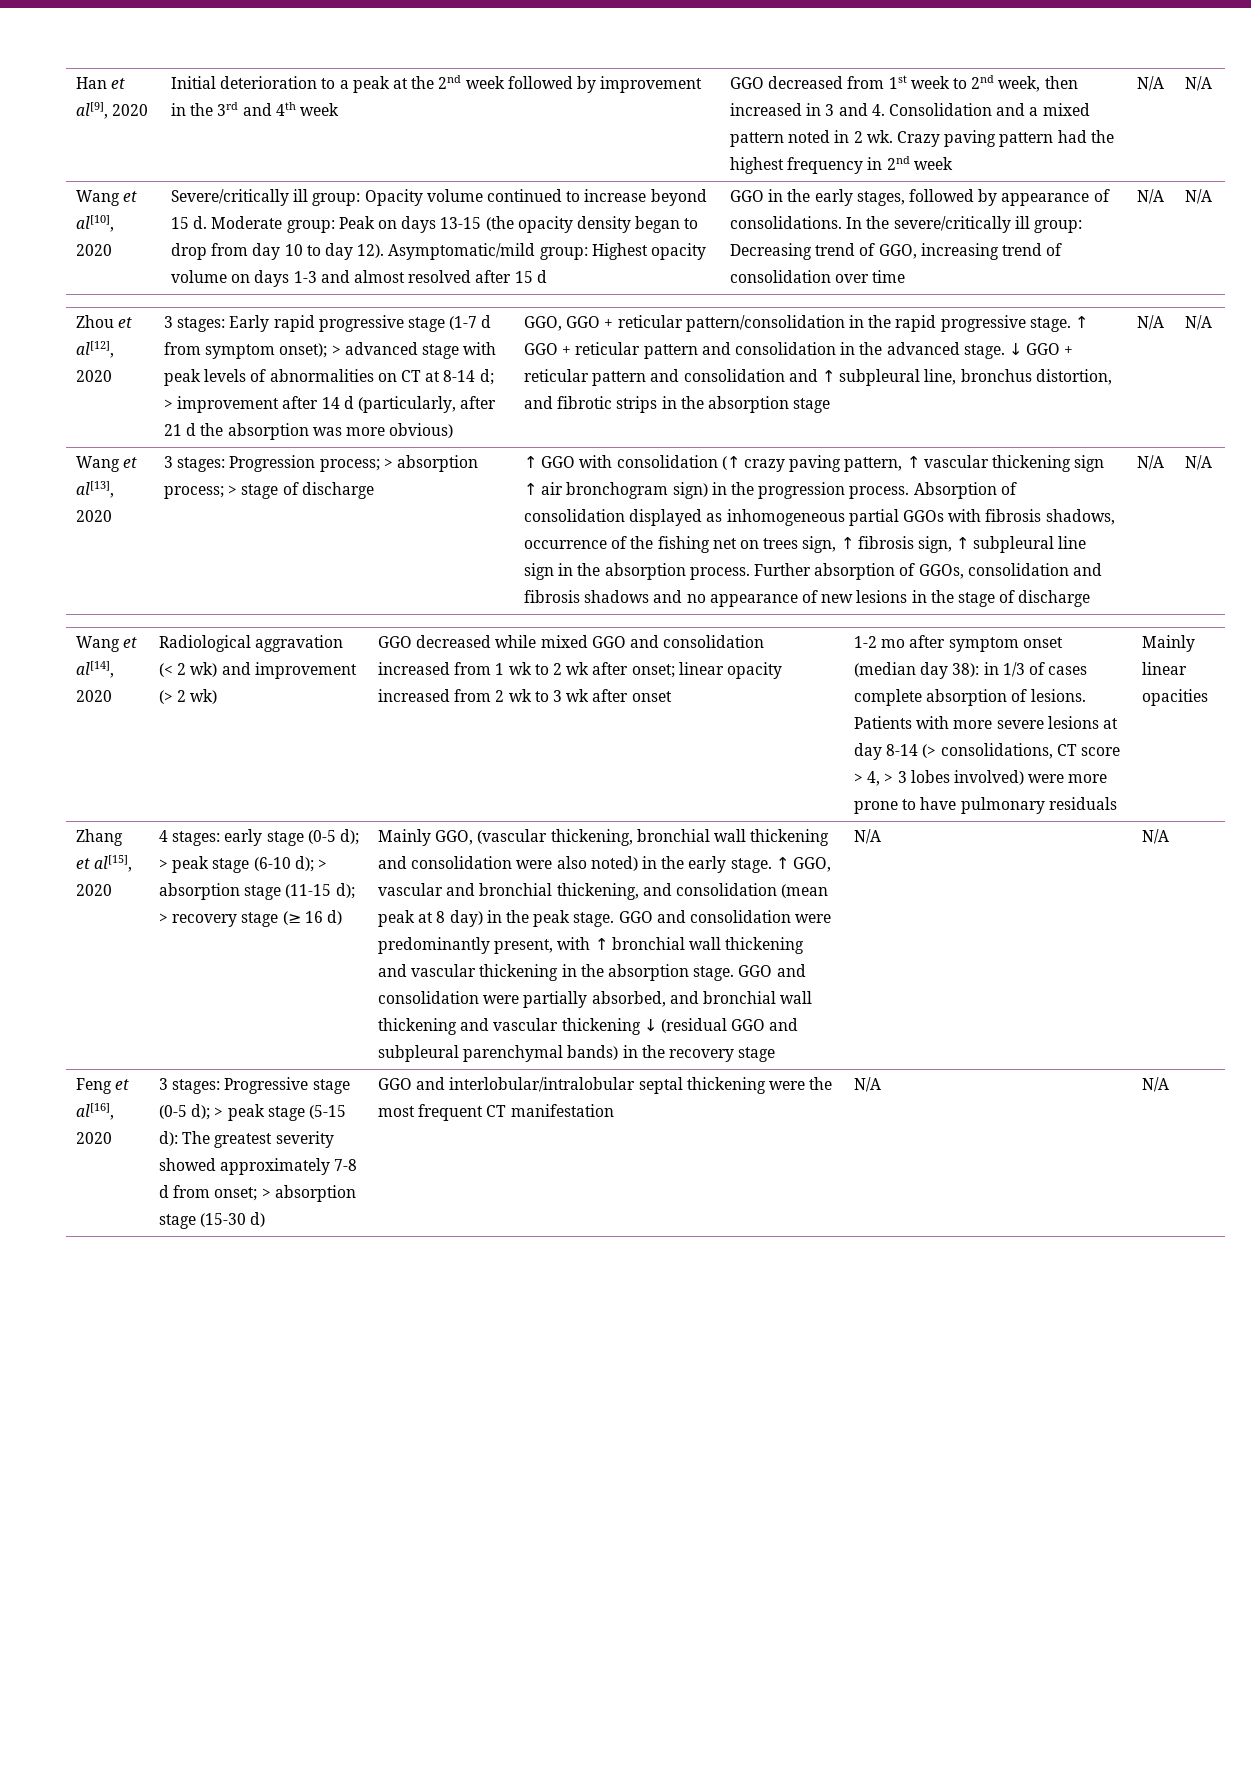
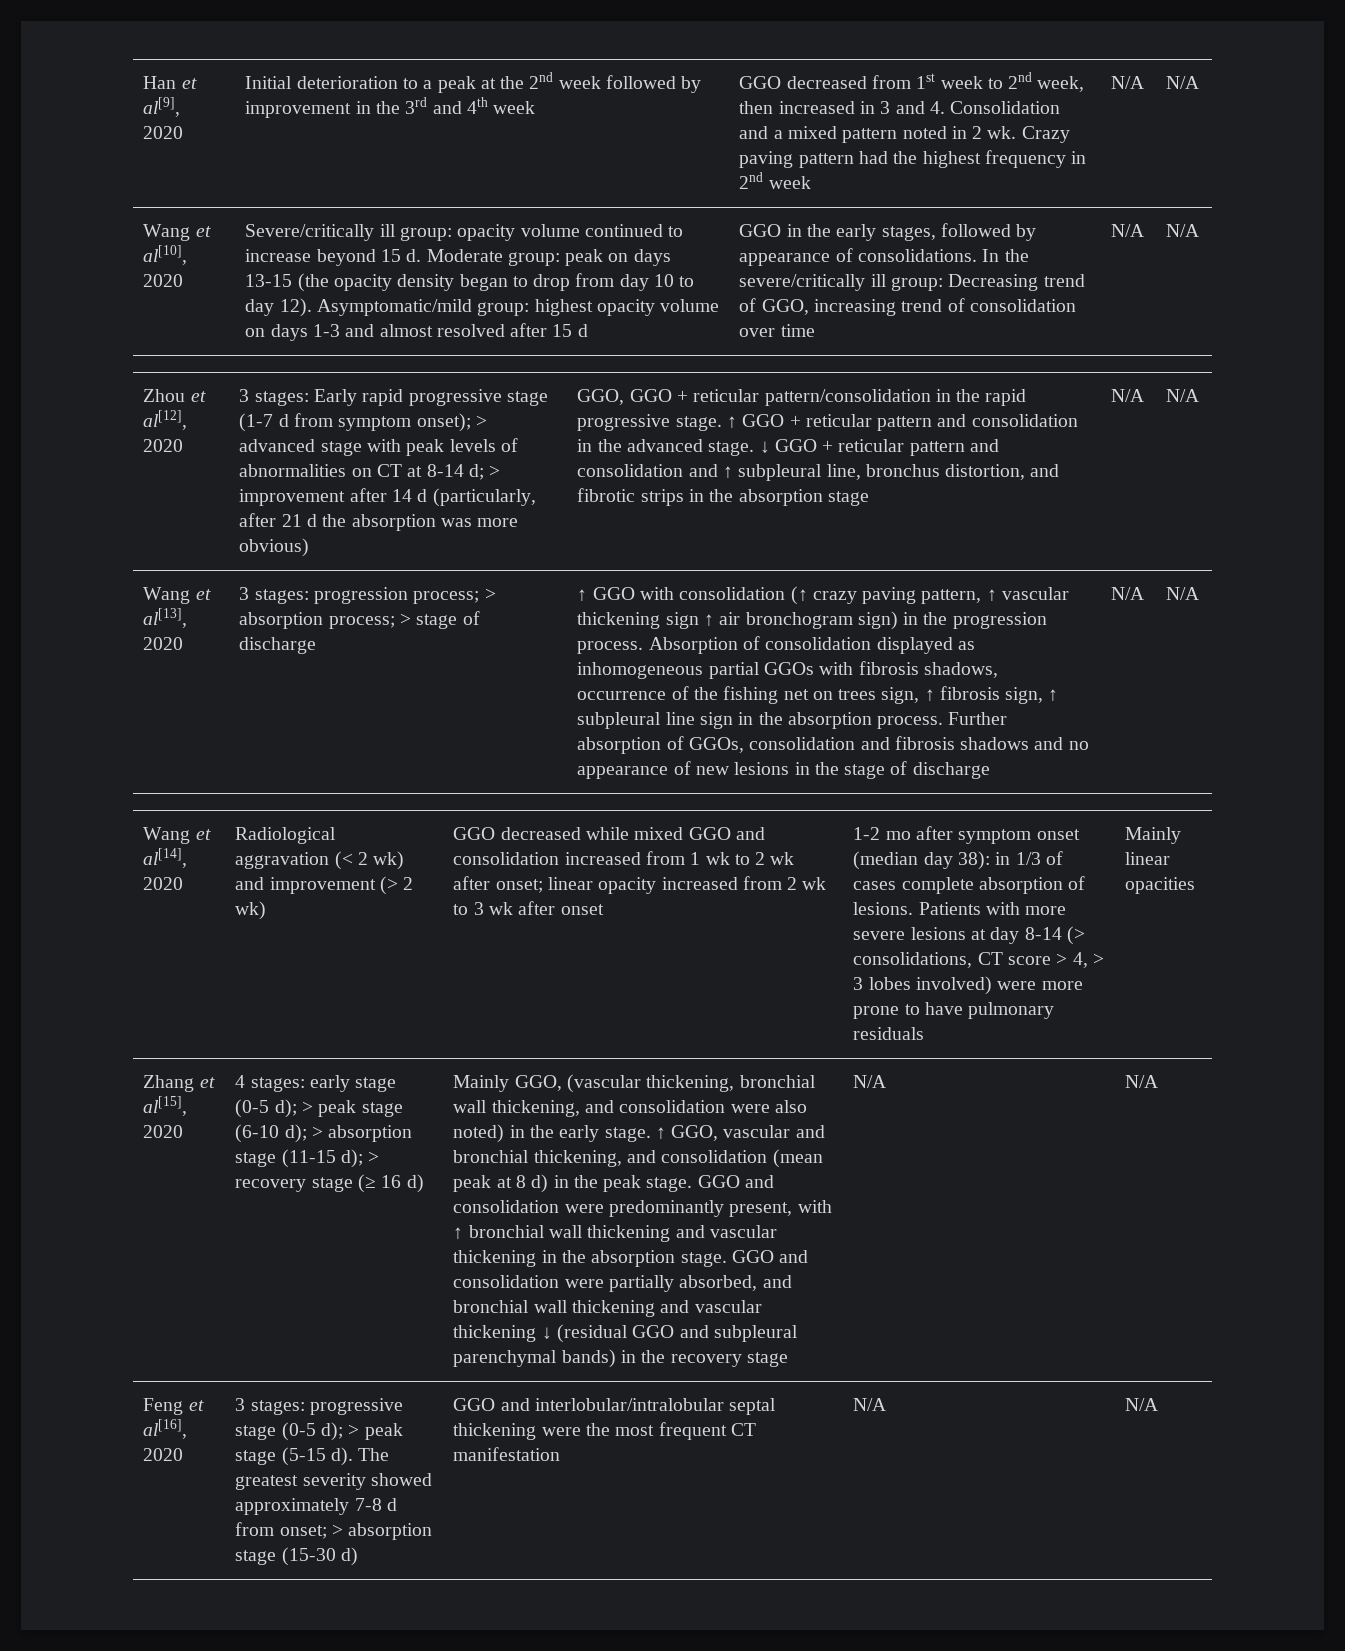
[364,189,423,206] Opacity -> [457,224,516,241] opacity
[338,216,375,229] Peak -> [565,249,604,266] peak
[591,243,648,260] Highest -> [534,299,593,316] highest
[229,455,316,472] Progression -> [313,587,408,604] progression
[750,829,830,846] thickening -> [491,1100,580,1117] thickening,
[449,910,483,927] day) -> [531,1174,549,1193] d)
[224,1077,309,1094] Progressive -> [309,1398,403,1415] progressive
[159,1131,179,1146] d): -> [330,1447,353,1466] d).

